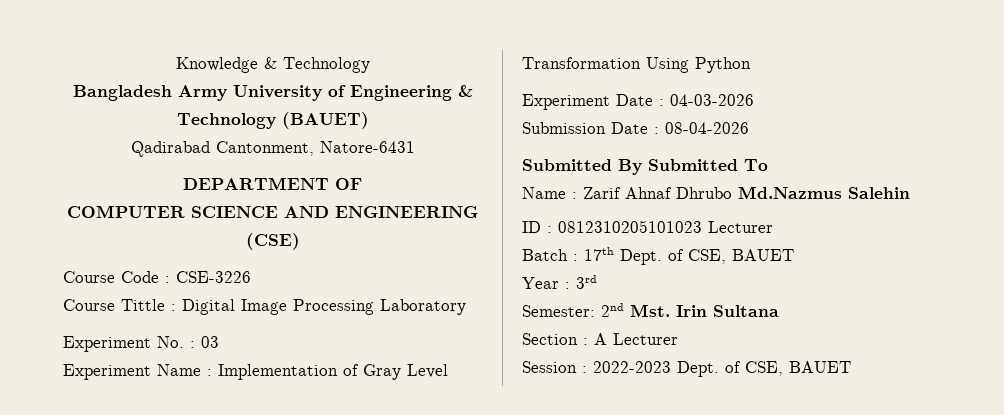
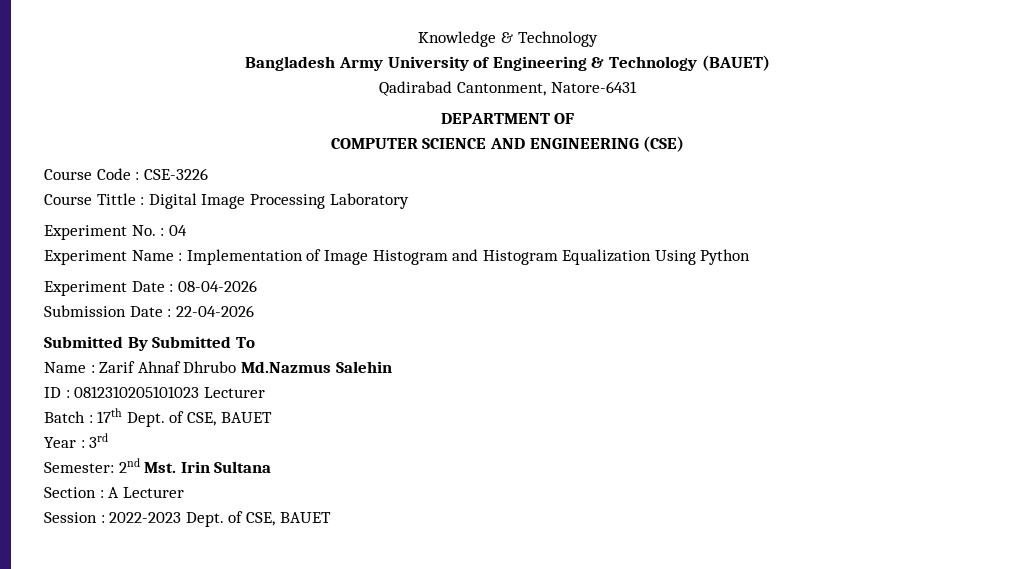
[201,336,219,348] 03 -> [168,225,187,236] 04
[363,364,448,380] [522,57,641,69] Gray Level Transformation -> [323,249,652,265] Image Histogram and Histogram Equalization
[670,94,754,106] 04-03-2026 -> [177,280,257,292] 08-04-2026
[665,122,749,134] 08-04-2026 -> [175,305,254,317] 22-04-2026

